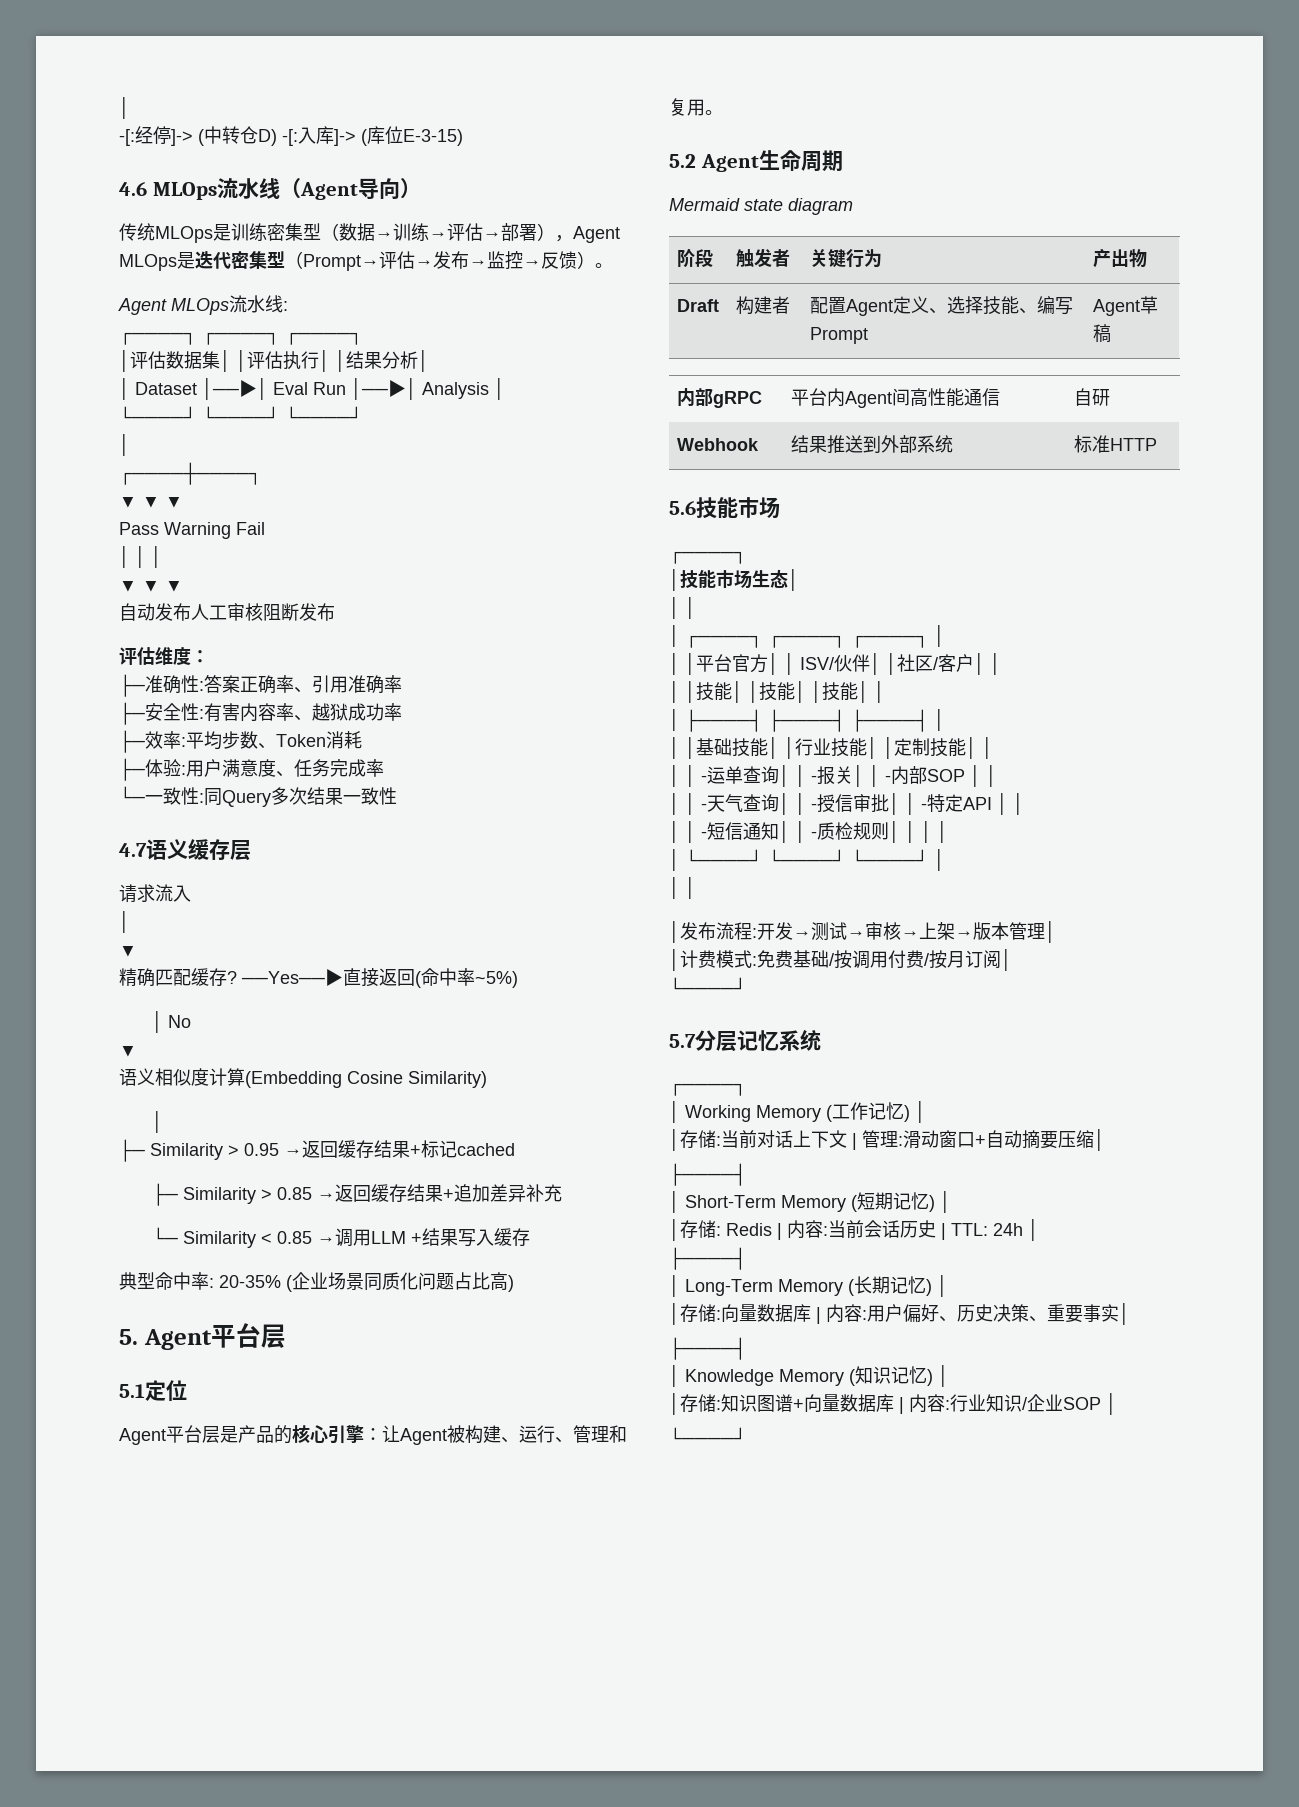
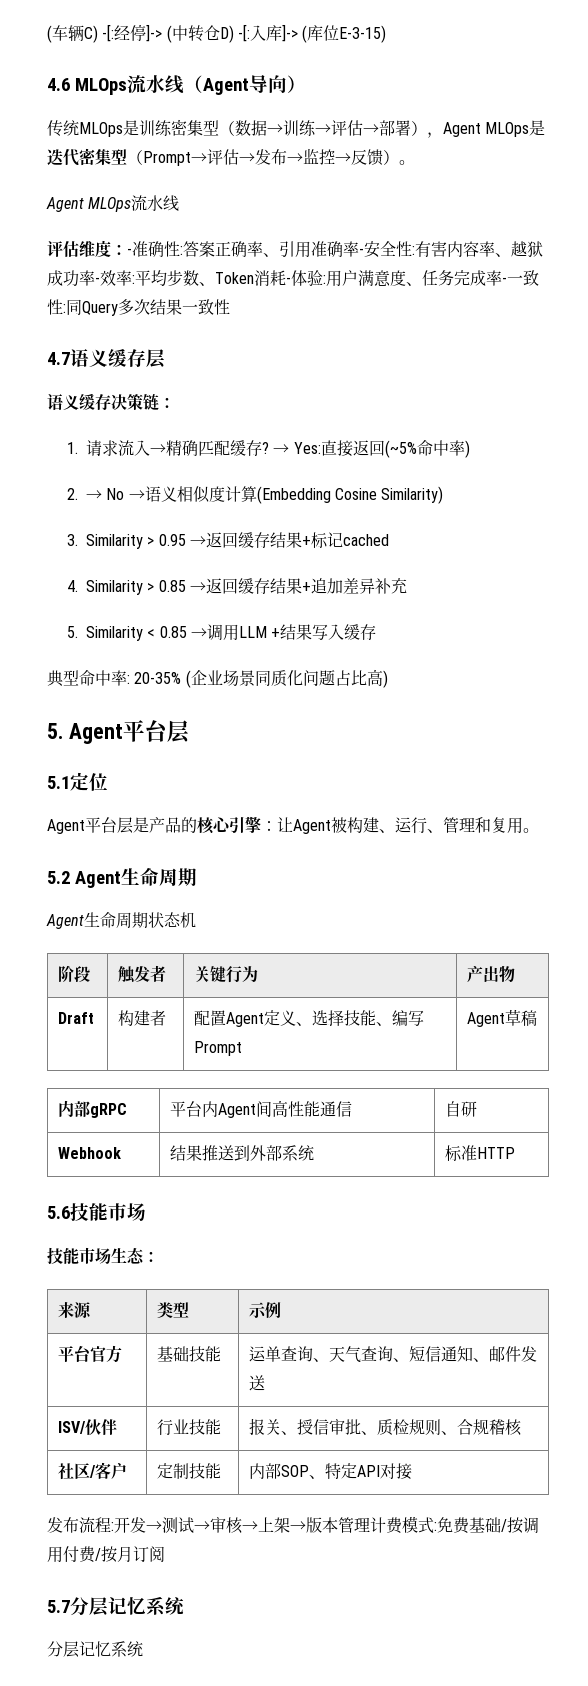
[119,97,130,119] │ // -> [47,25,98,43] (车辆C)
[283,301,288,311] [119,332,363,345] [119,350,429,372] [119,378,505,400] [119,406,363,423] [119,434,130,456] [119,462,262,485] [119,497,183,508] [119,522,265,539] [119,546,162,568] [119,581,183,592] [119,603,335,621] : // ┌────┐ ┌────┐ ┌────┐ // │评估数据集│ │评估执行│ │结果分析│ // │ Dataset │──▶│ Eval Run │──▶│ Analysis │ // └────┘ └────┘ └────┘ // │ // ┌────┼────┐ // ▼ ▼ ▼ // Pass Warning Fail // │ │ │ // ▼ ▼ ▼ // 自动发布人工审核阻断发布 -> (180, 203) none
[119,674,145,697] // ├─ -> [127,248,132,255] -
[119,702,145,725] // ├─ -> [359,248,364,255] -
[119,730,145,753] // ├─ -> [95,277,100,284] -
[119,758,145,781] // ├─ -> [286,277,291,284] -
[119,786,145,803] // └─ -> [502,277,507,284] -
(251, 850) none -> [47,393,175,411] [66,442,78,454] 语义缓存决策链： // 1.
[119,911,130,933] [119,946,137,957] // │ // ▼ // -> [150,444,167,454] →
[241,968,518,988] [151,1011,163,1033] ──Yes──▶直接返回(命中率~5%) // │ -> [273,440,470,458] [66,488,103,500] → Yes:直接返回(~5%命中率) // 2. →
[119,1046,137,1057] // ▼ // -> [128,490,145,500] →
[151,1111,163,1133] [119,1139,145,1162] │ // ├─ -> [66,534,78,546] 3.
[151,1183,178,1206] ├─ -> [66,580,78,592] 4.
[151,1227,178,1244] └─ -> [66,626,78,638] 5.
[669,198,853,215] Mermaid state diagram -> [46,912,196,929] Agent生命周期状态机
[669,551,747,564] [669,569,680,591] ┌────┐ // │ -> (146, 1212) none
[788,569,799,591] [669,597,696,619] [669,625,945,648] [669,653,1001,675] [669,681,885,703] [669,709,945,732] [669,737,993,759] [669,765,997,787] [669,793,1024,815] [669,821,948,843] [669,849,945,871] [669,877,696,899] [669,921,680,943] │ // │ │ // │ ┌────┐ ┌────┐ ┌────┐ │ // │ │平台官方│ │ ISV/伙伴│ │社区/客户│ │ // │ │技能│ │技能│ │技能│ │ // │ ├────┤ ├────┤ ├────┤ │ // │ │基础技能│ │行业技能│ │定制技能│ │ // │ │ -运单查询│ │ -报关│ │ -内部SOP │ │ // │ │ -天气查询│ │ -授信审批│ │ -特定API │ │ // │ │ -短信通知│ │ -质检规则│ │ │ │ // │ └────┘ └────┘ └────┘ │ // │ │ // │ -> [143,1251,159,1262] [58,1302,93,1318] [157,1302,190,1319] [249,1302,282,1318] [58,1345,123,1363] [157,1346,222,1362] [249,1346,538,1363] [249,1375,266,1391] [58,1419,118,1436] [157,1419,222,1436] [249,1418,523,1436] [58,1462,128,1480] [157,1463,222,1479] [249,1463,413,1480] ： // 来源 | 类型 | 示例 // 平台官方 | 基础技能 | 运单查询、天气查询、短信通知、邮件发送 // ISV/伙伴 | 行业技能 | 报关、授信审批、质检规则、合规稽核 // 社区/客户 | 定制技能 | 内部SOP、特定API对接 //
[1045,921,1056,943] [669,949,680,971] │ // │ -> (370, 1524) none
[1001,949,1012,971] [669,977,747,994] │ // └────┘ -> (165, 1554) none
[669,1083,747,1096] [669,1101,926,1123] [669,1129,1105,1151] [669,1163,747,1186] [669,1191,951,1213] [669,1219,1039,1241] [669,1247,747,1270] [669,1275,948,1297] [669,1303,1130,1325] [669,1337,747,1360] [669,1365,949,1387] [669,1393,1117,1415] [669,1427,747,1444] ┌────┐ // │ Working Memory (工作记忆) │ // │存储:当前对话上下文 | 管理:滑动窗口+自动摘要压缩│ // ├────┤ // │ Short-Term Memory (短期记忆) │ // │存储: Redis | 内容:当前会话历史 | TTL: 24h │ // ├────┤ // │ Long-Term Memory (长期记忆) │ // │存储:向量数据库 | 内容:用户偏好、历史决策、重要事实│ // ├────┤ // │ Knowledge Memory (知识记忆) │ // │存储:知识图谱+向量数据库 | 内容:行业知识/企业SOP │ // └────┘ -> [47,1641,143,1658] 分层记忆系统

